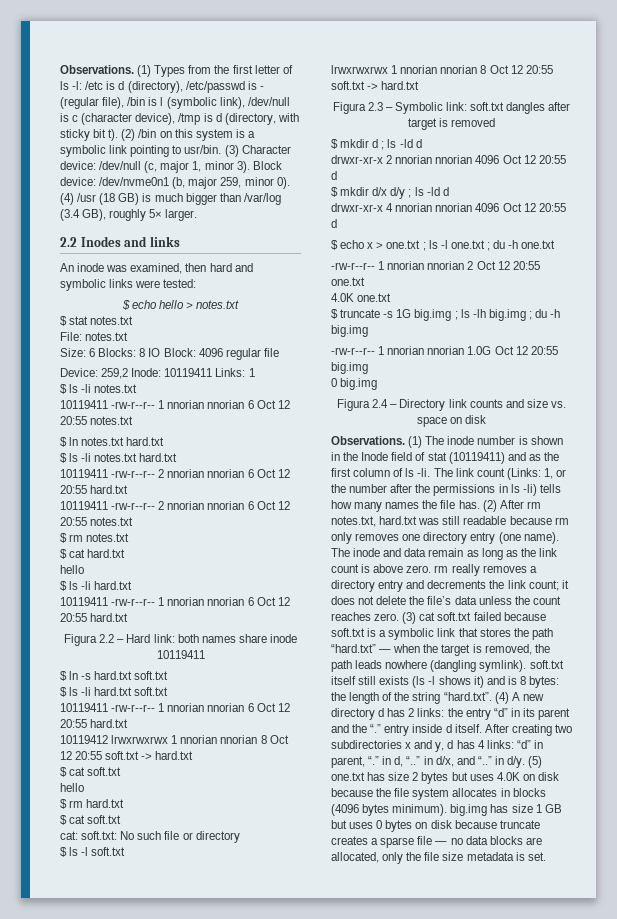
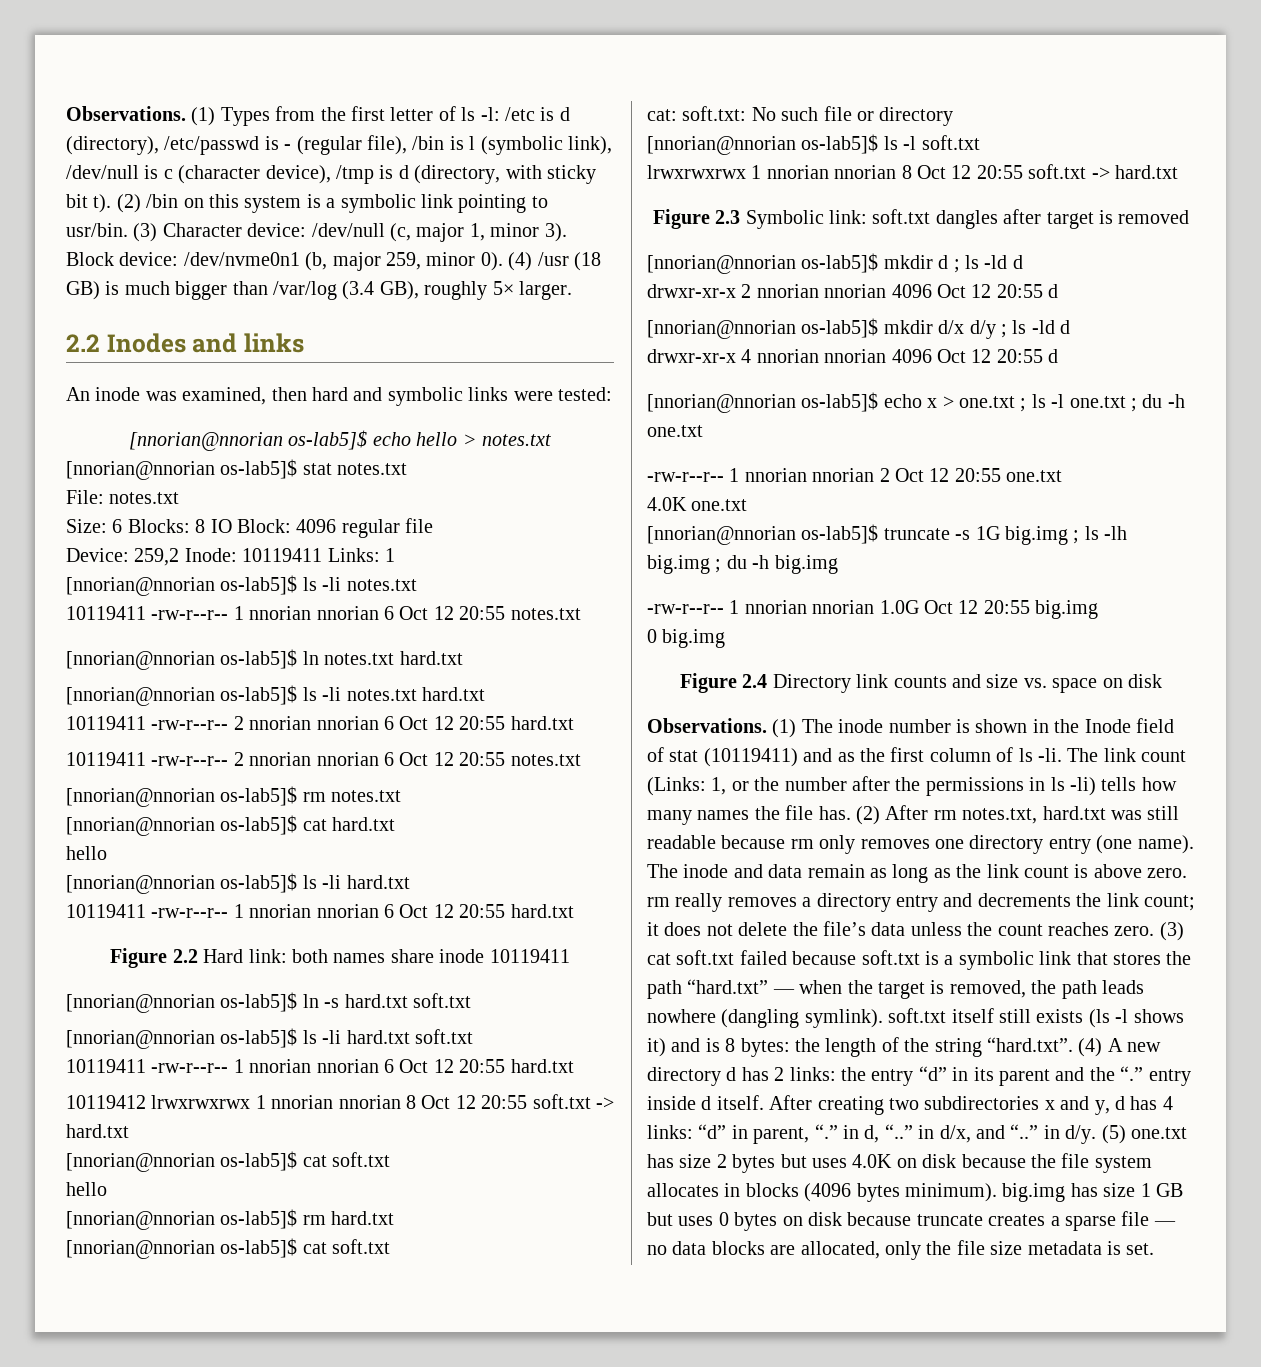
[121,300,130,310] $ -> [129,430,368,451] [nnorian@nnorian os-lab5]$
[60,316,67,326] $ -> [66,459,298,480] [nnorian@nnorian os-lab5]$
[60,384,67,394] $ -> [66,575,298,596] [nnorian@nnorian os-lab5]$
[60,437,67,447] $ -> [66,649,298,670] [nnorian@nnorian os-lab5]$
[60,453,67,463] $ -> [66,685,298,706] [nnorian@nnorian os-lab5]$
[60,533,67,543] $ -> [66,786,298,807] [nnorian@nnorian os-lab5]$
[60,549,67,559] $ -> [66,815,298,836] [nnorian@nnorian os-lab5]$
[60,581,67,591] $ -> [66,873,298,894] [nnorian@nnorian os-lab5]$
[64,634,125,646] Figura 2.2 – -> [110,948,198,968] Figure 2.2
[60,671,67,681] $ -> [66,992,298,1013] [nnorian@nnorian os-lab5]$
[60,687,67,697] $ -> [66,1028,298,1049] [nnorian@nnorian os-lab5]$
[60,767,67,777] $ -> [66,1151,298,1172] [nnorian@nnorian os-lab5]$
[60,799,67,809] $ -> [66,1209,298,1230] [nnorian@nnorian os-lab5]$
[60,815,67,825] $ -> [66,1238,298,1259] [nnorian@nnorian os-lab5]$
[60,847,67,857] $ -> [647,134,879,155] [nnorian@nnorian os-lab5]$
[332,102,393,114] Figura 2.3 – -> [652,209,741,229] Figure 2.3
[331,139,338,149] $ -> [647,253,879,274] [nnorian@nnorian os-lab5]$
[331,187,338,197] $ -> [647,318,879,339] [nnorian@nnorian os-lab5]$
[331,240,338,250] $ -> [647,392,879,413] [nnorian@nnorian os-lab5]$
[331,309,338,319] $ -> [647,524,879,545] [nnorian@nnorian os-lab5]$
[337,399,398,411] Figura 2.4 – -> [680,673,768,693] Figure 2.4

